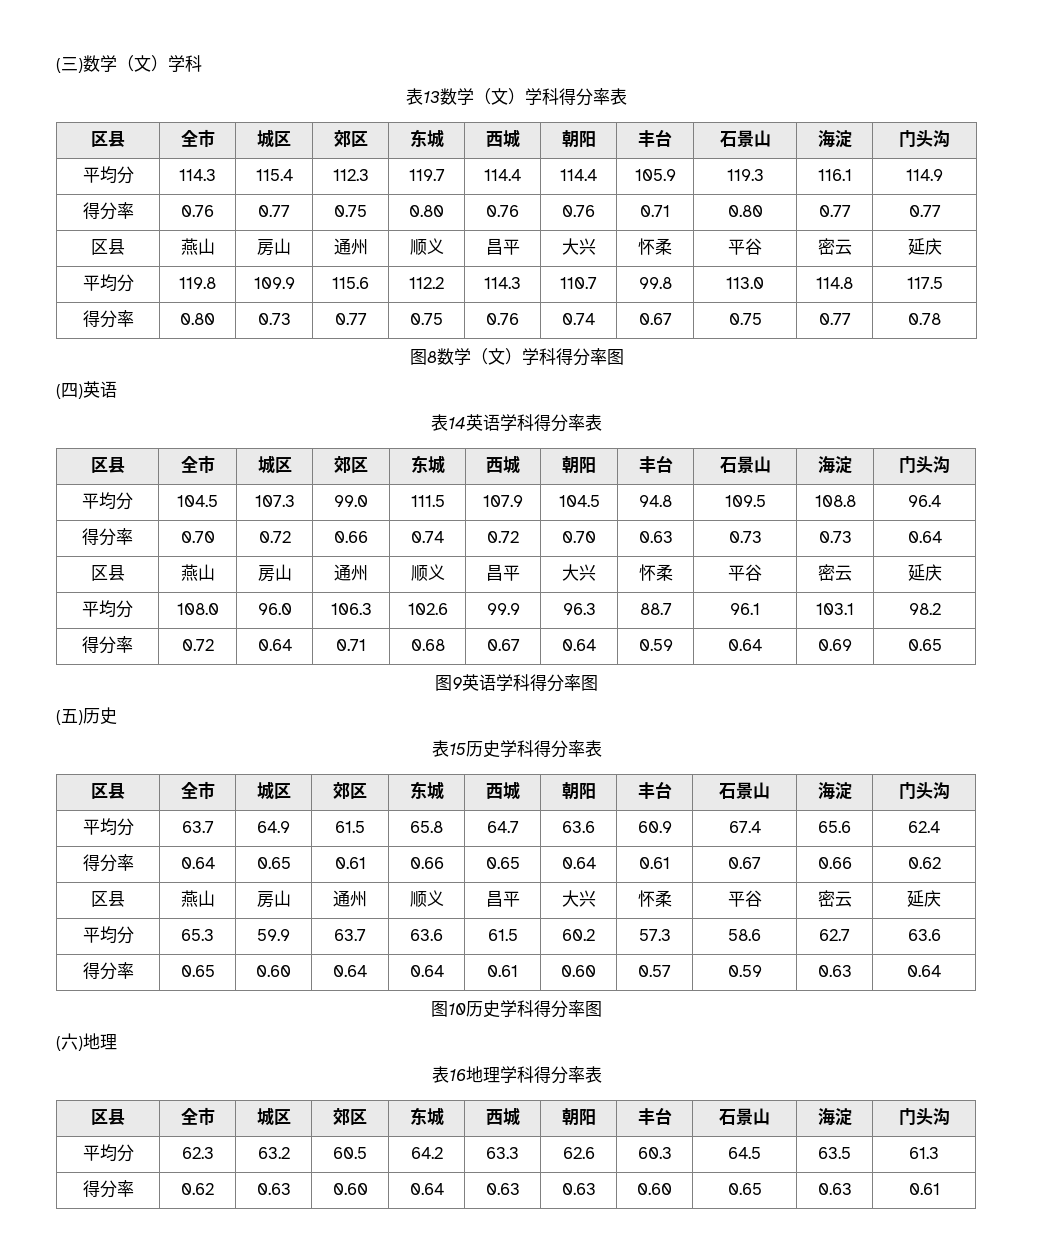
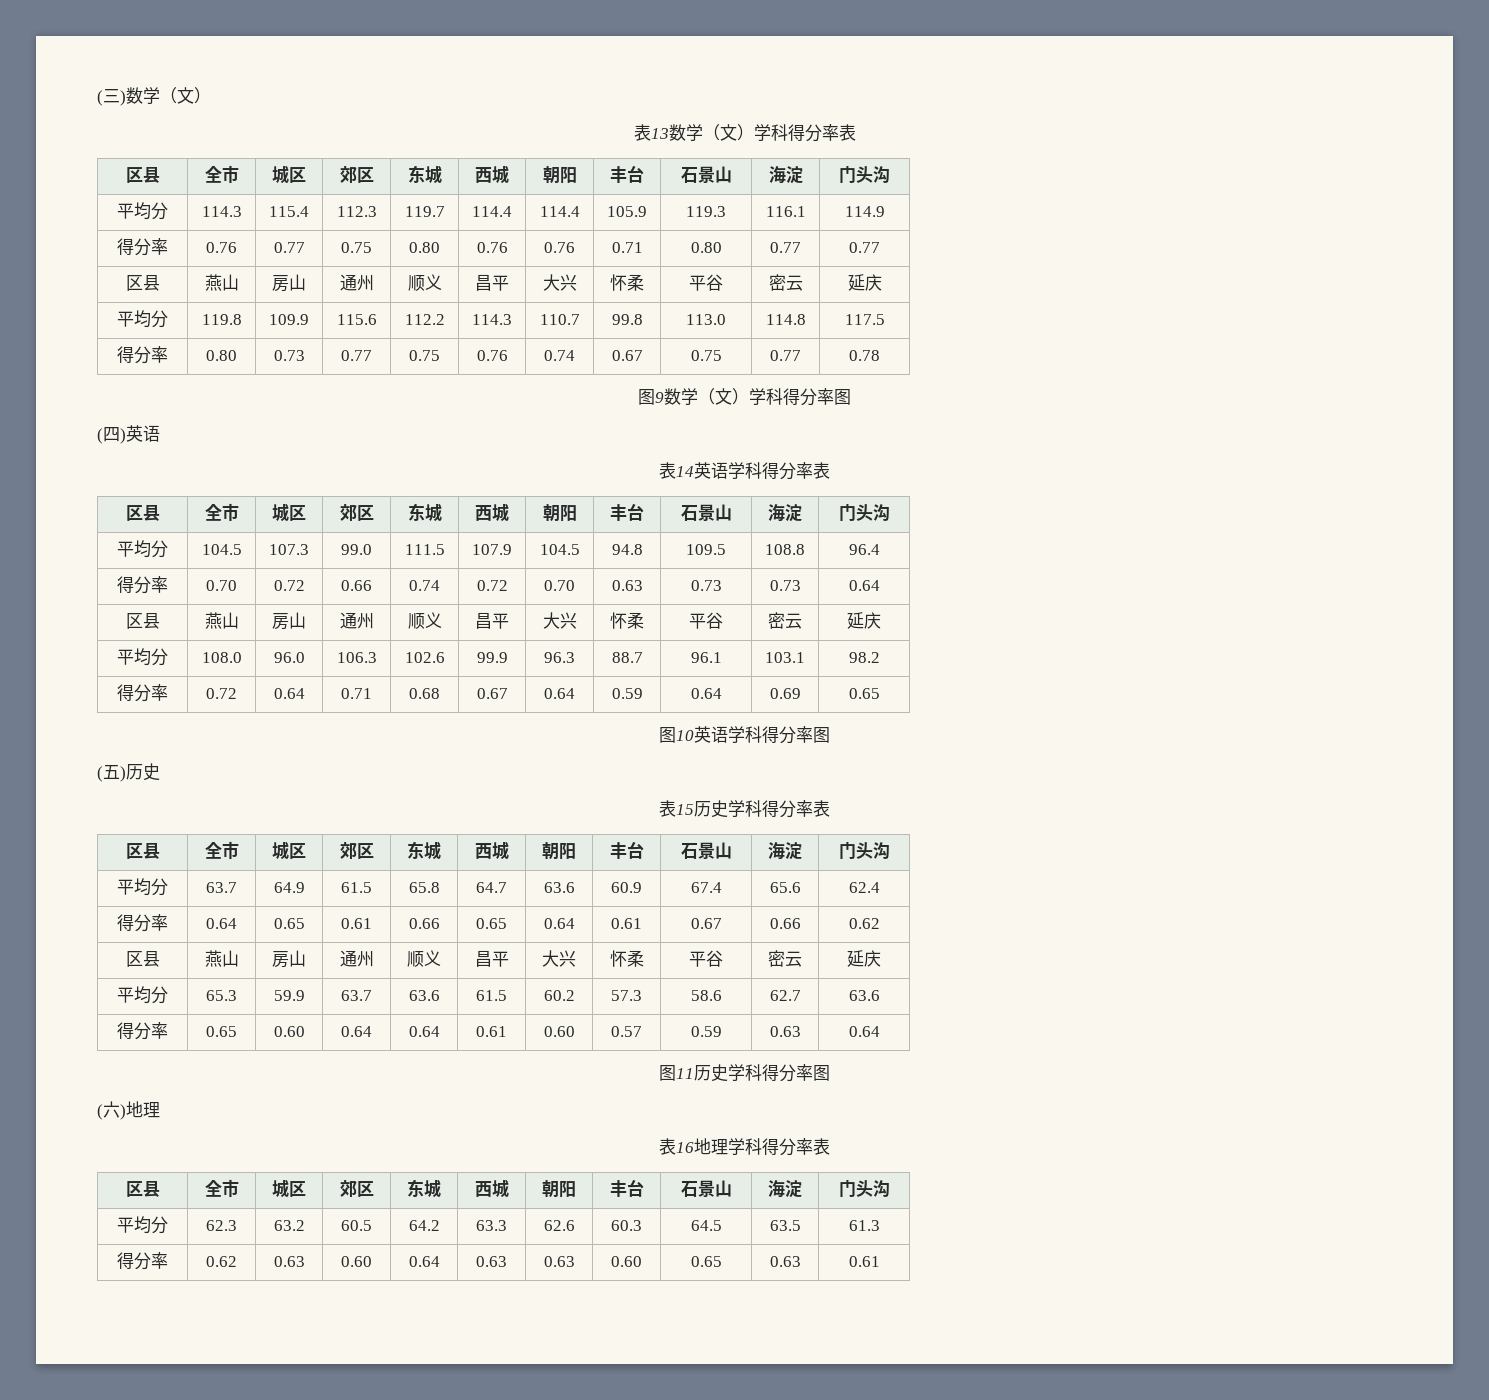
[168,55,202,72] 学科 -> (211, 95) none
[426,351,437,363] 8 -> [655,392,664,403] 9
[452,677,462,689] 9 -> [676,730,694,741] 10
[448,1003,466,1015] 10 -> [676,1068,694,1079] 11

